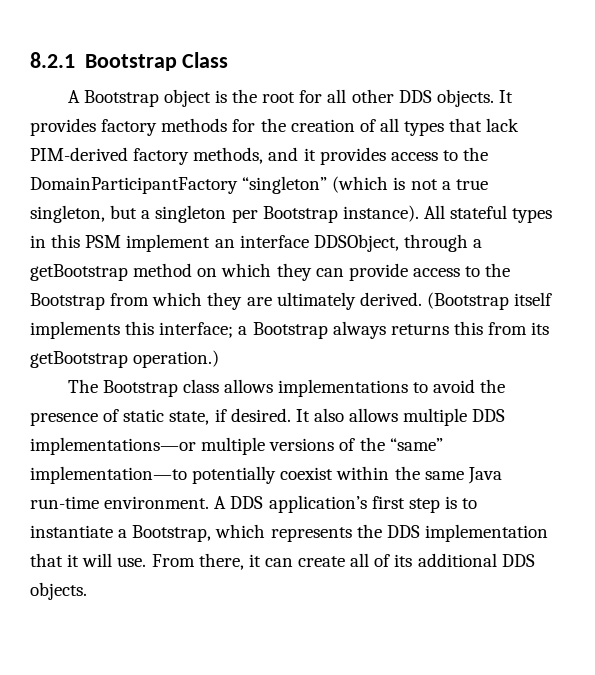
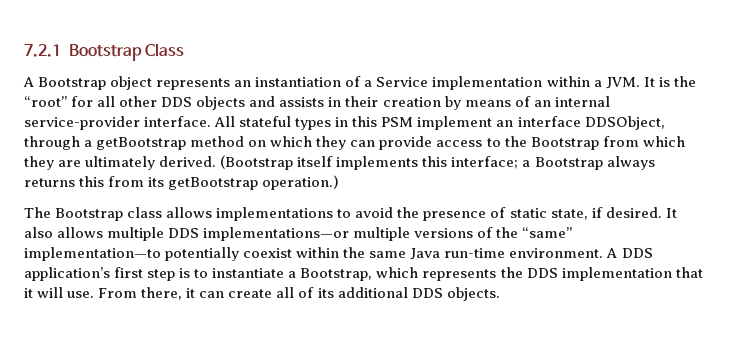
[30,52,75,68] 8.2.1 -> [24,44,61,57] 7.2.1
(211, 98) none -> [156,76,655,90] represents an instantiation of a Service implementation within a JVM. It
[262,92,296,103] root -> [24,96,67,107] “root”
[436,89,513,107] [30,118,520,136] [30,147,489,165] [30,176,488,194] [30,205,419,223] objects. It provides factory methods for the creation of all types that lack PIM-derived factory methods, and it provides access to the DomainParticipantFactory “singleton” (which is not a true singleton, but a singleton per Bootstrap instance). -> [196,96,610,110] [24,116,212,130] objects and assists in their creation by means of an internal service-provider interface.

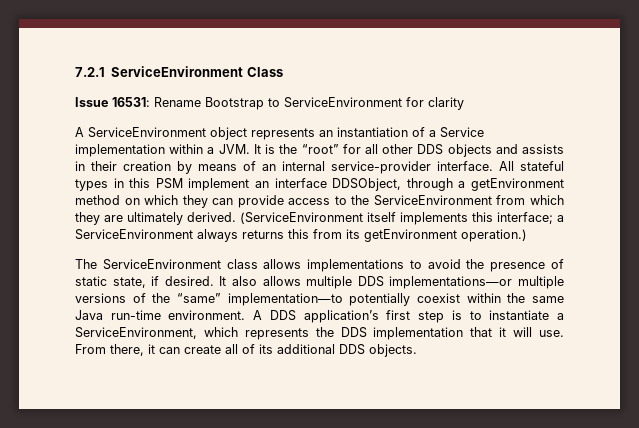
[68,44,142,61] Bootstrap -> [111,66,244,77] ServiceEnvironment
[23,77,107,90] // A Bootstrap -> [75,97,464,110] [75,127,206,138] // Issue 16531: Rename Bootstrap to ServiceEnvironment for clarity // A ServiceEnvironment
[96,137,187,150] getBootstrap -> [471,178,564,191] getEnvironment
[530,137,599,150] Bootstrap -> [373,195,492,206] ServiceEnvironment
[220,155,294,170] (Bootstrap -> [240,212,363,224] (ServiceEnvironment
[534,157,603,170] Bootstrap -> [75,229,193,240] ServiceEnvironment
[168,177,259,190] getBootstrap -> [364,229,457,242] getEnvironment
[55,208,124,221] Bootstrap -> [102,259,221,270] ServiceEnvironment
[300,268,373,281] Bootstrap, -> [75,327,197,339] ServiceEnvironment,

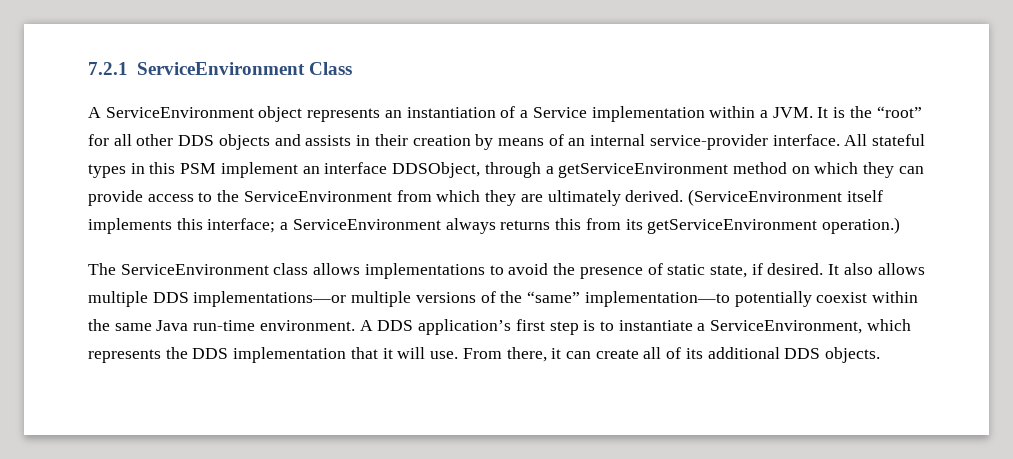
[75,97,464,110] // Issue 16531: Rename Bootstrap to ServiceEnvironment for clarity -> (352, 68) none
[471,178,564,191] getEnvironment -> [558,163,729,178] getServiceEnvironment
[364,229,457,242] getEnvironment -> [647,219,818,234] getServiceEnvironment

